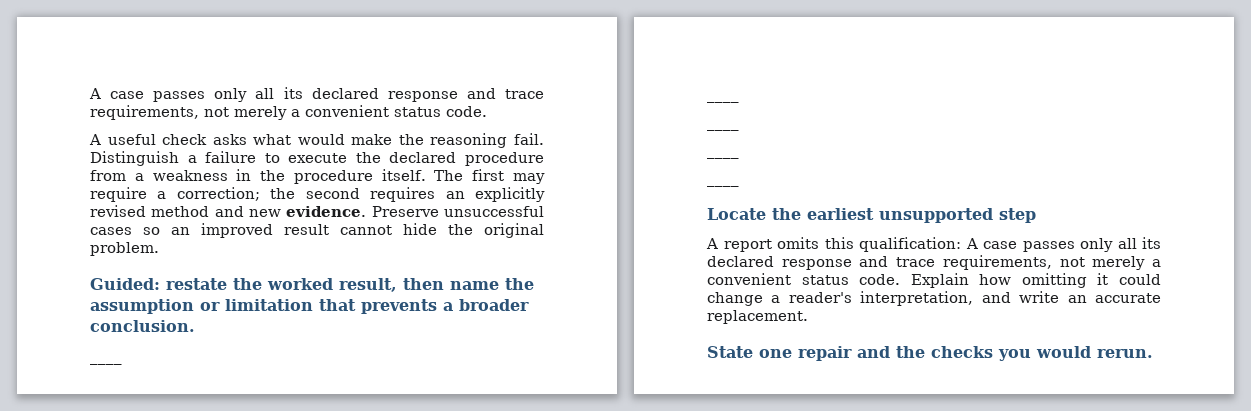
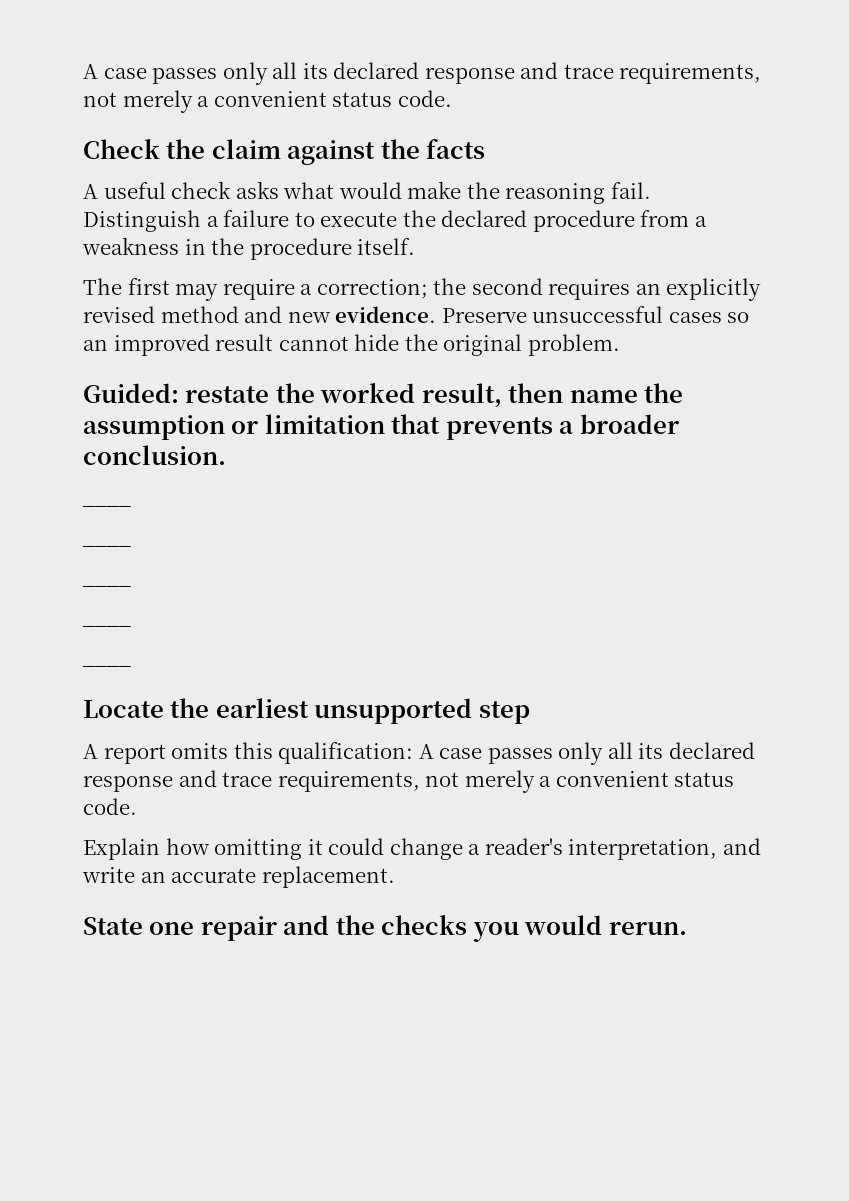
(487, 111) none -> [83,138,486,165] // Check the claim against the facts
(426, 175) none -> (416, 246) //
(901, 279) none -> (137, 806) //

